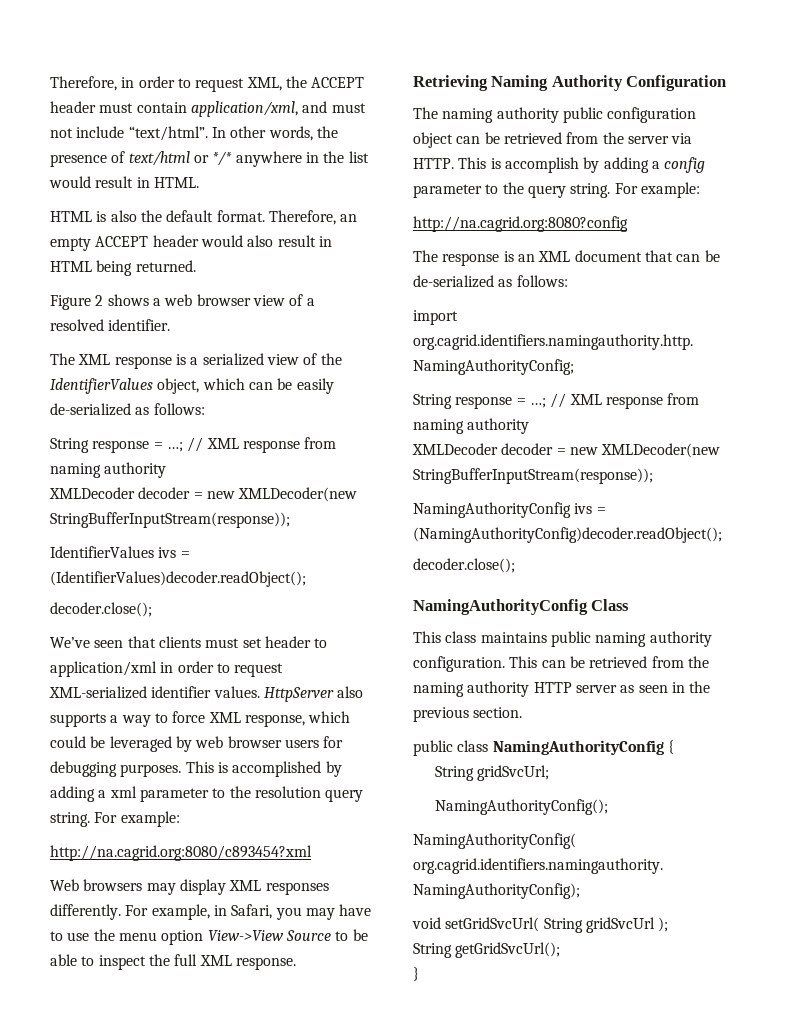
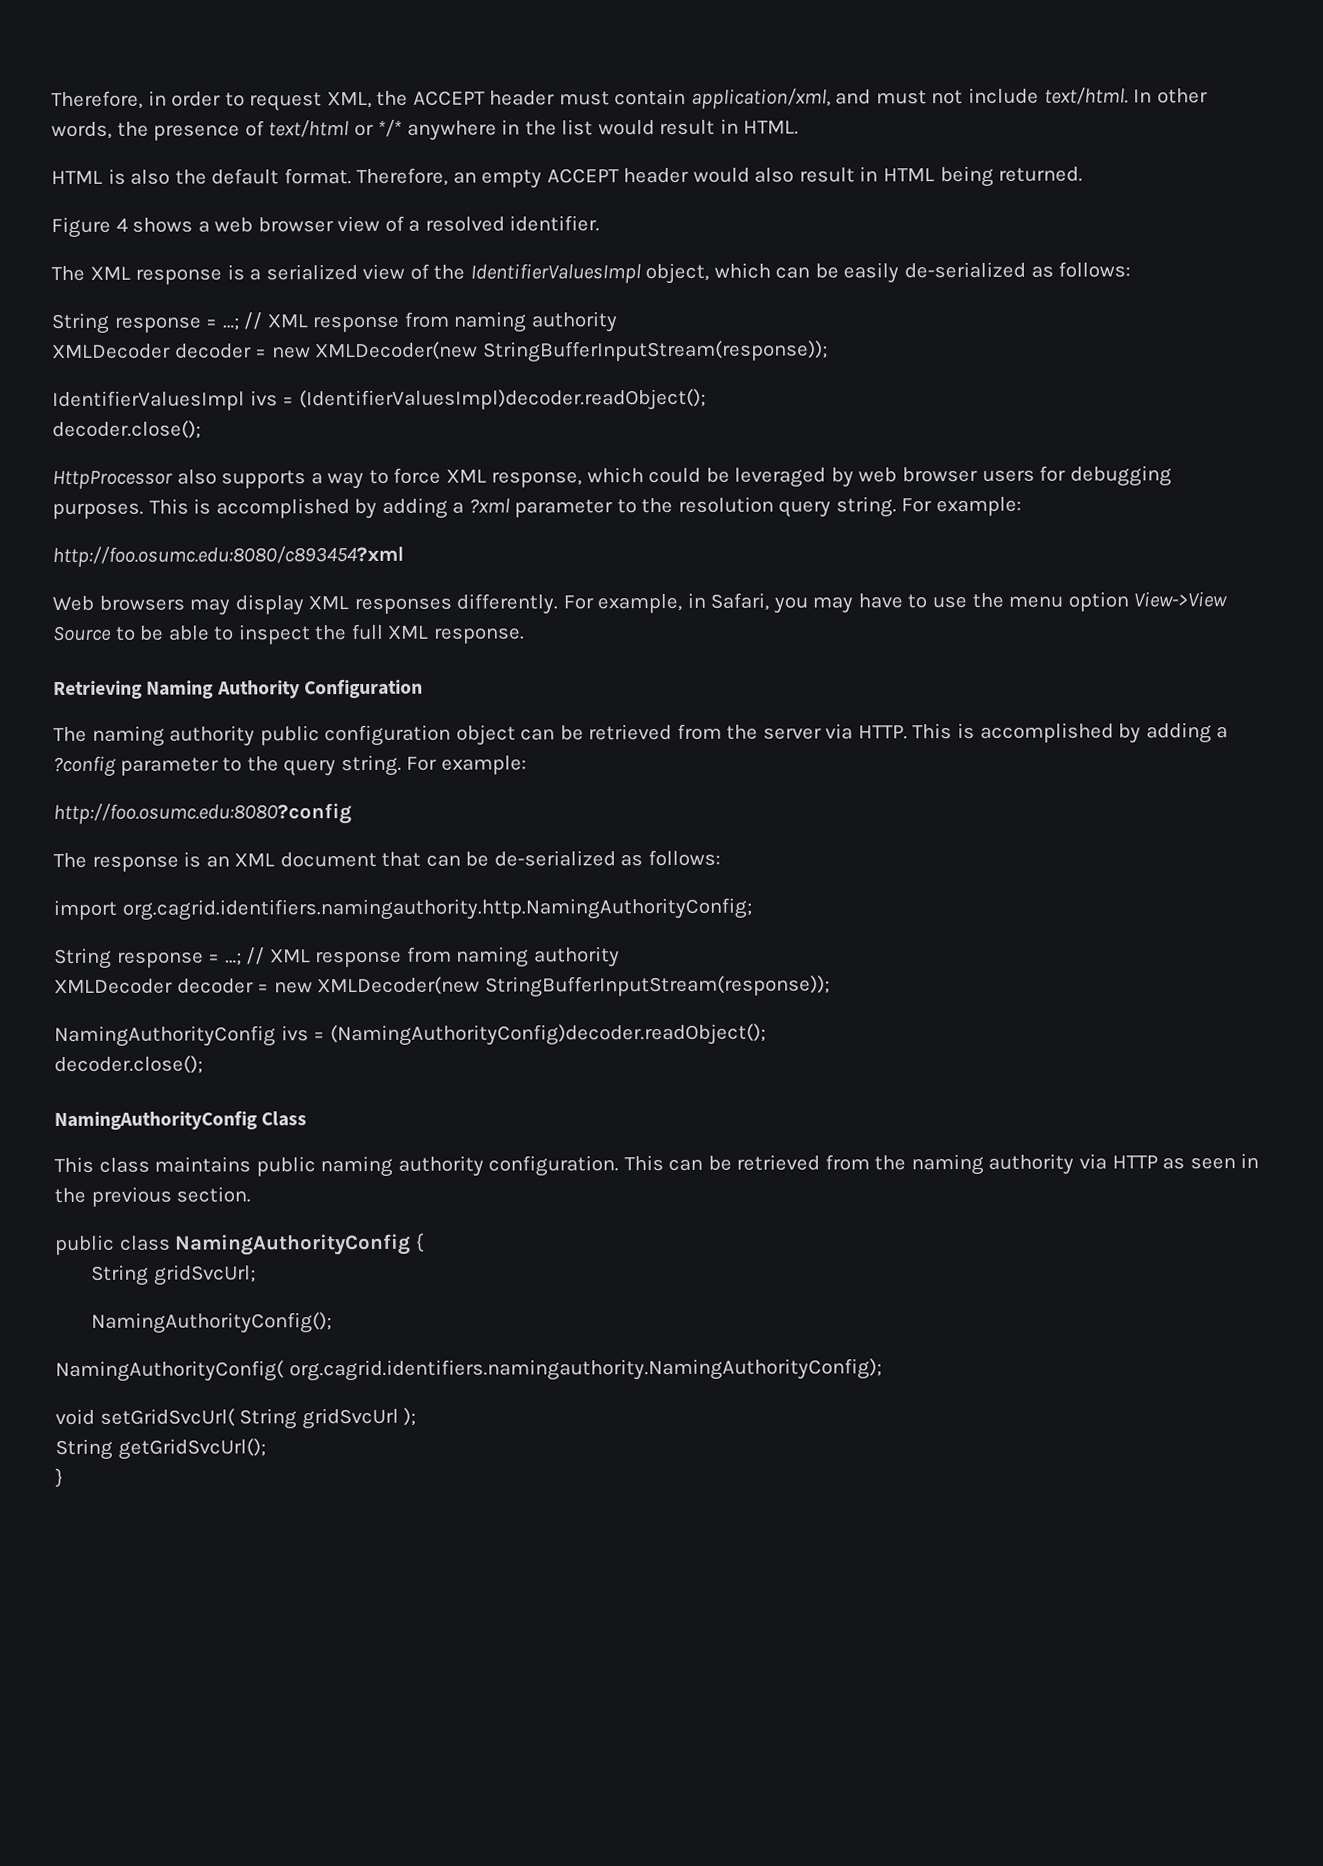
[128,126,208,141] “text/html”. -> [1043,87,1129,105] text/html.
[95,295,104,306] 2 -> [115,217,128,232] 4
[50,378,153,394] IdentifierValues -> [469,263,641,284] IdentifierValuesImpl
[50,546,190,558] [50,571,306,587] [50,602,152,617] [50,636,328,648] [50,661,284,677] [49,686,334,702] IdentifierValues ivs = (IdentifierValues)decoder.readObject(); // decoder.close(); // We’ve seen that clients must set header to application/xml in order to request XML-serialized identifier values. HttpServer -> [52,388,706,412] [52,420,201,440] [52,470,173,490] IdentifierValuesImpl ivs = (IdentifierValuesImpl)decoder.readObject(); // decoder.close(); // HttpProcessor
[109,786,137,798] xml -> [468,498,510,514] ?xml
[50,845,312,861] http://na.cagrid.org:8080/c893454?xml -> [52,545,404,568] http://foo.osumc.edu:8080/c893454?xml
[504,157,706,173] accomplish by adding a config -> [979,722,1229,744] [53,755,117,778] accomplished by adding a ?config
[413,216,628,232] http://na.cagrid.org:8080?config -> [53,803,352,826] http://foo.osumc.edu:8080?config
[533,682,617,693] HTTP server -> [1079,1153,1158,1170] via HTTP

